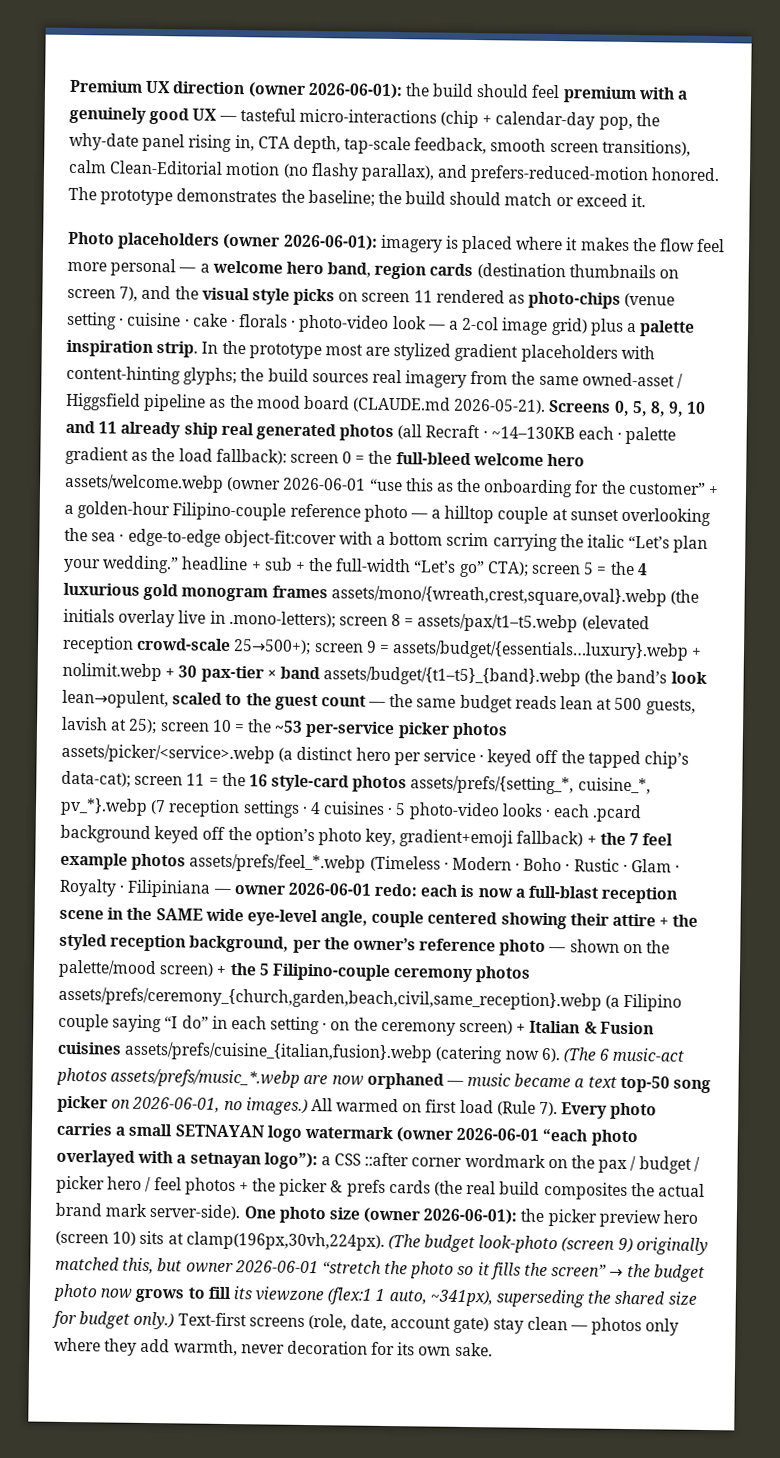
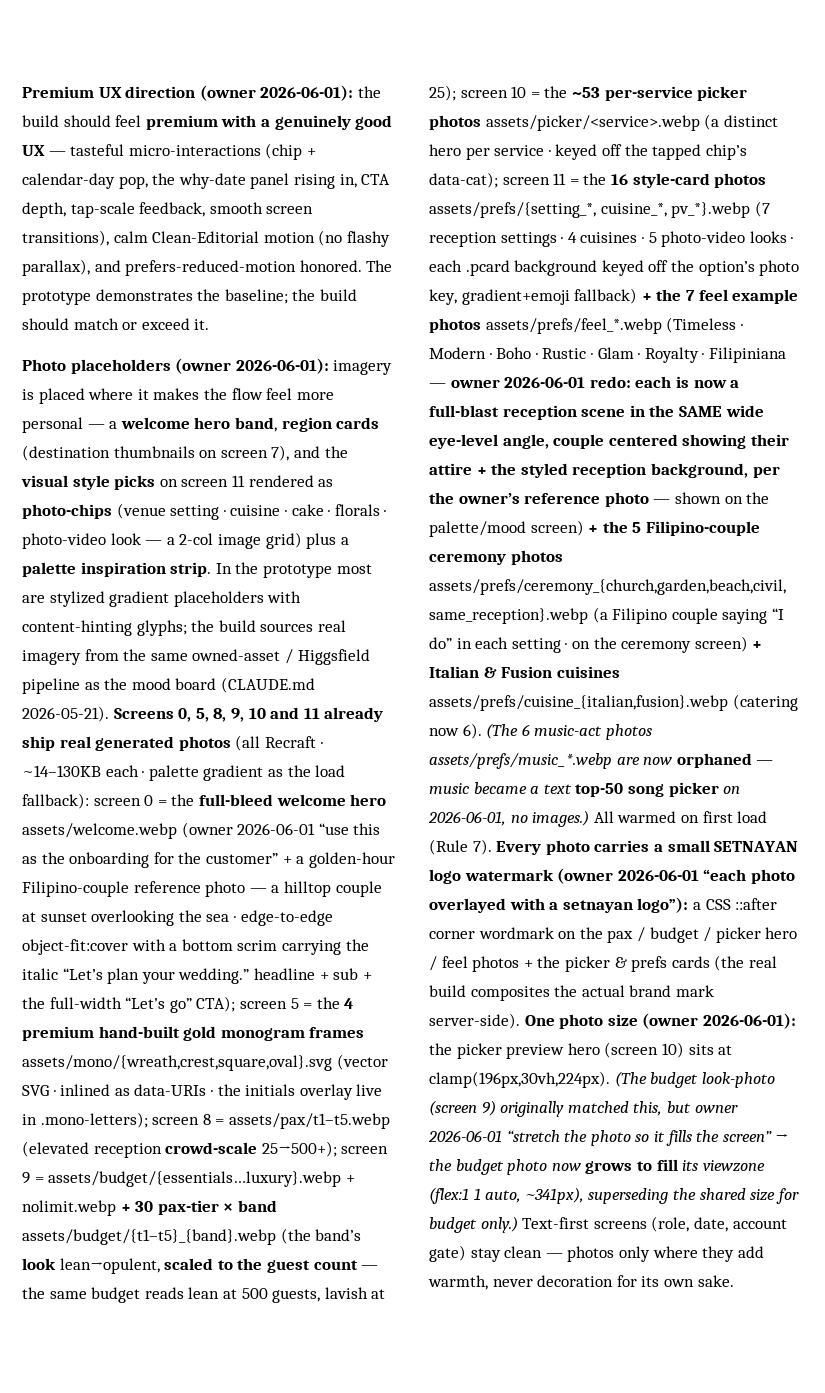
[63,582,140,596] luxurious -> [22,1026,180,1041] premium hand-built
[330,585,699,607] assets/mono/{wreath,crest,square,oval}.webp (the -> [22,1054,388,1071] [22,1084,241,1096] assets/mono/{wreath,crest,square,oval}.svg (vector SVG · inlined as data-URIs · the

